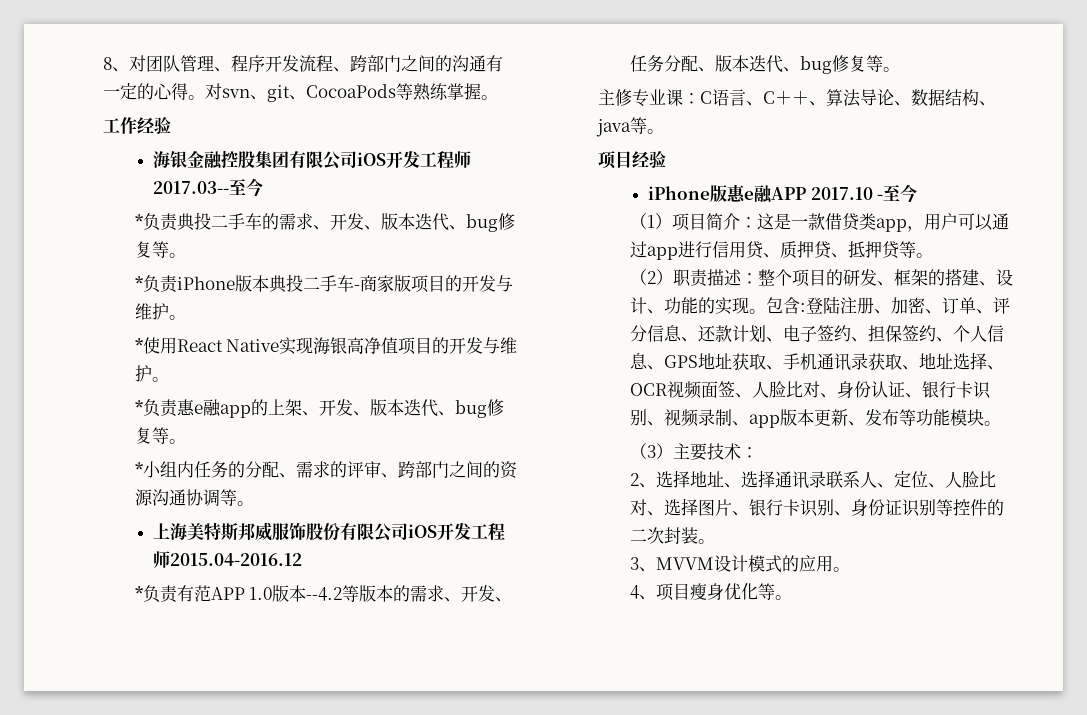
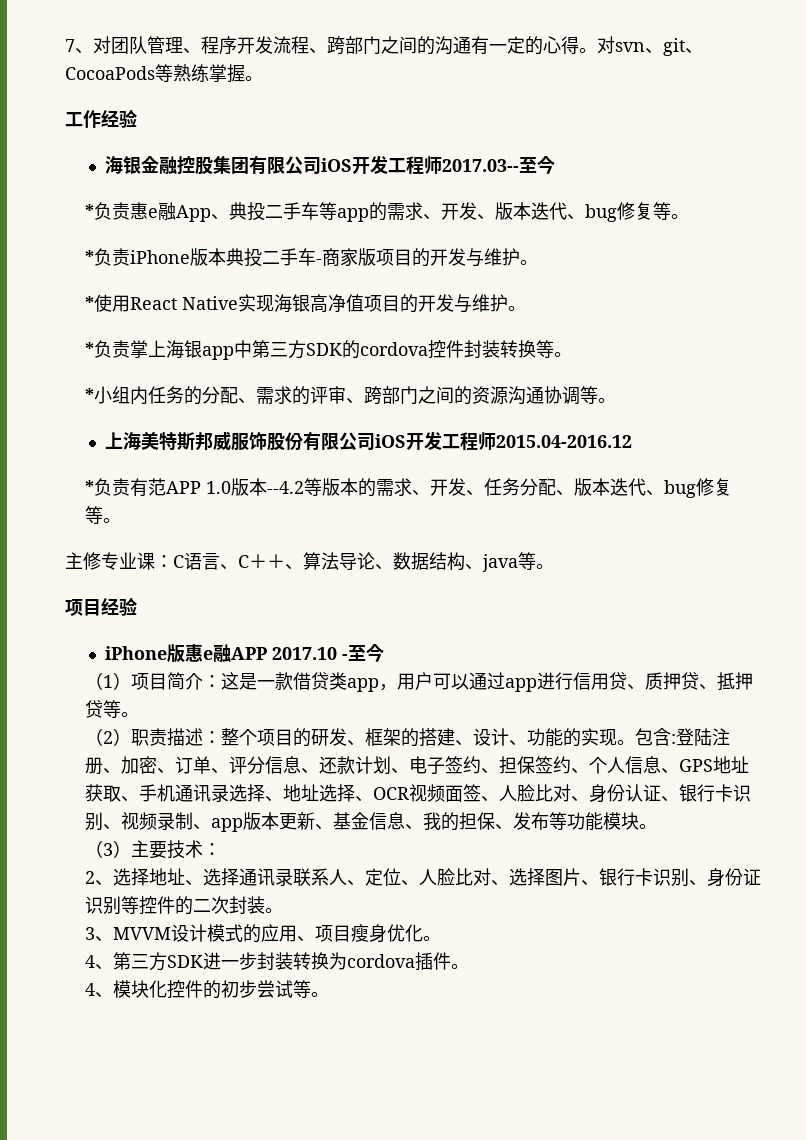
[103,57,113,70] 8 -> [64,39,75,52] 7
[176,212,262,231] 典投二手车 -> [129,202,369,222] 惠e融App、典投二手车等app
[176,399,504,418] [134,427,152,444] 惠e融app的上架、开发、版本迭代、bug修复 -> [129,340,536,360] 掌上海银app中第三方SDK的cordova控件封装转换
[867,353,902,370] 获取 -> [228,784,265,802] 选择
(865, 423) none -> [332,812,513,831] 基金信息、我的担保、
[832,567,850,572] [629,585,640,599] 。 // 4 -> (297, 933) none
(758, 591) none -> [422,936,441,941] [84,952,469,971] [84,980,293,999] 。 // 4、第三方SDK进一步封装转换为cordova插件。 // 4、模块化控件的初步尝试

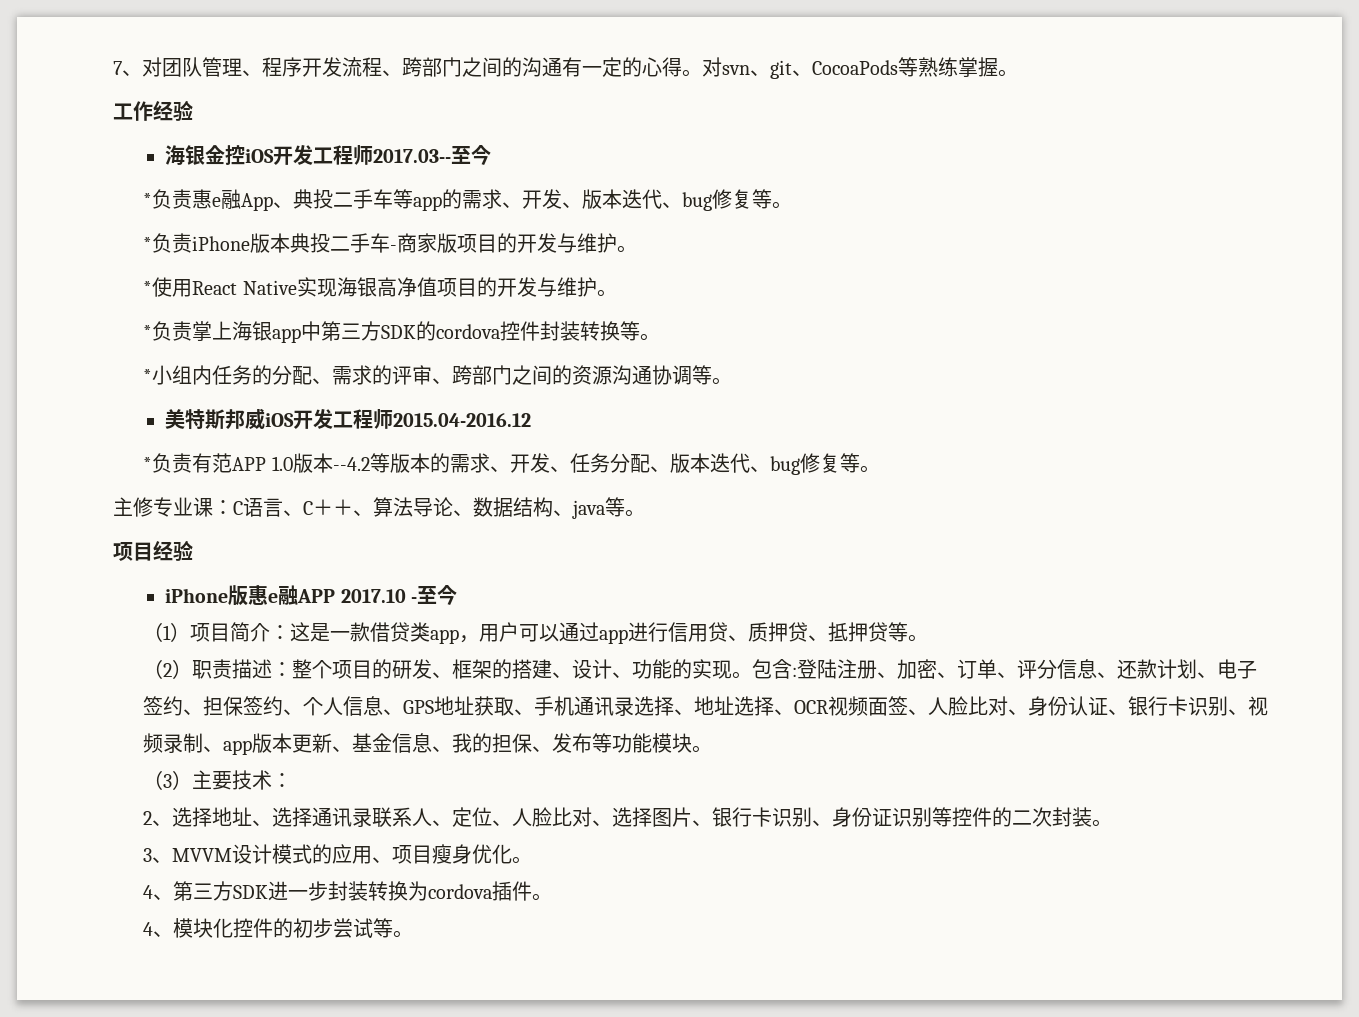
[158,156,321,175] 融控股集团有限公司 -> [225,145,246,165] 控
[104,432,141,450] 上海 -> (733, 381) none
[230,432,375,451] 服饰股份有限公司 -> (266, 418) none

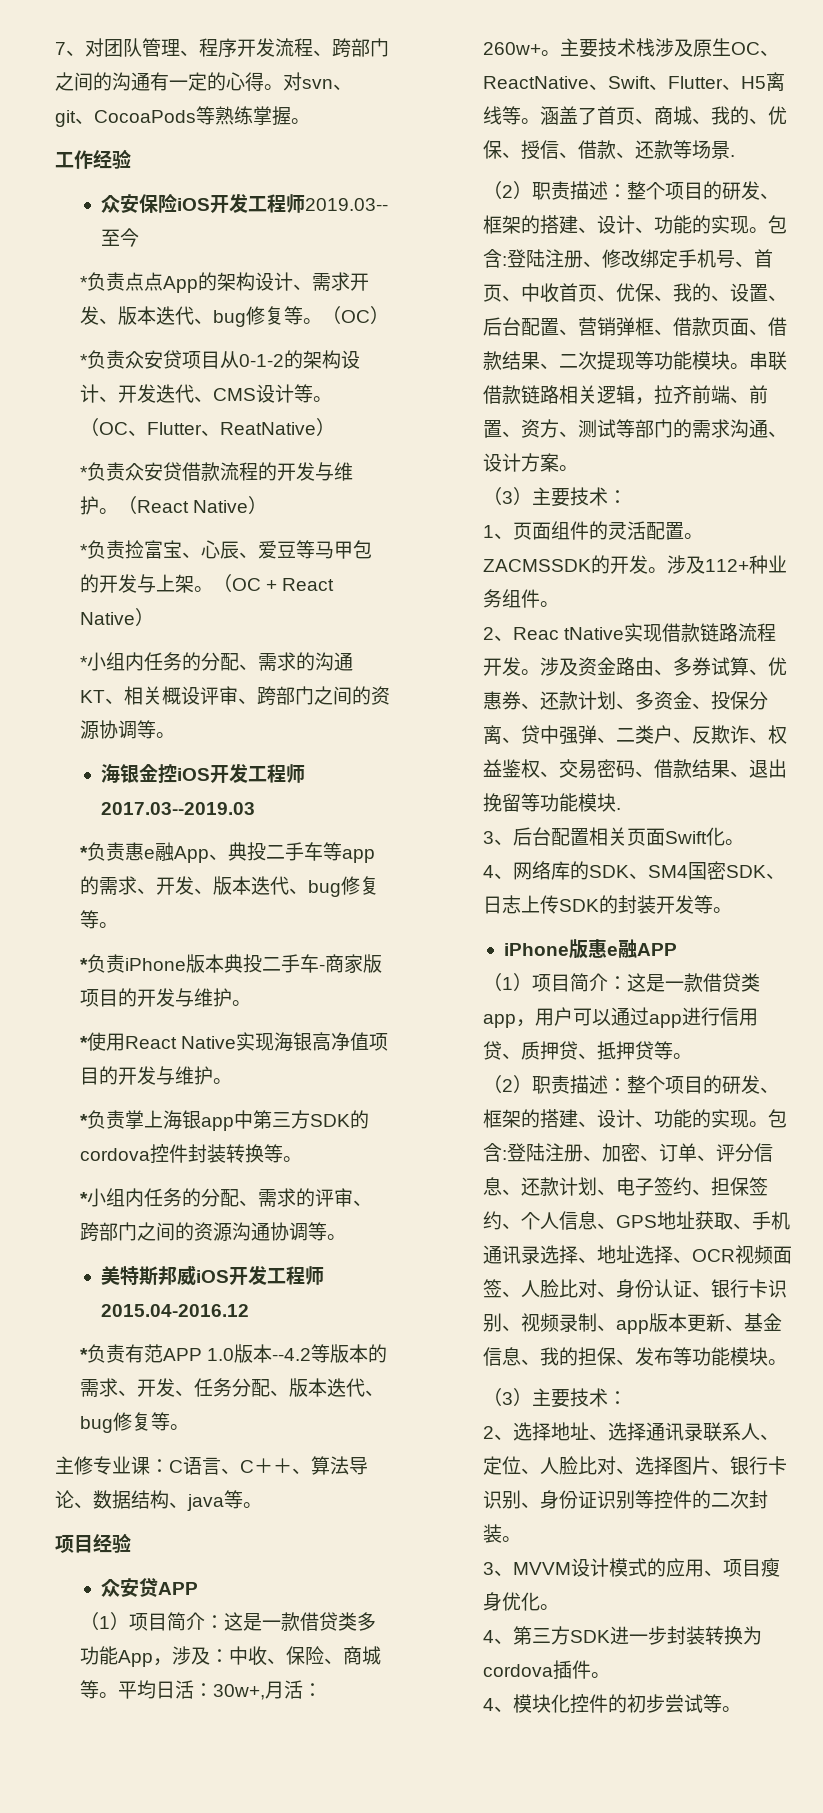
(193, 110) none -> [100,193,388,213] [100,228,139,247] [79,272,369,293] [79,306,389,327] [79,350,360,369] [79,384,332,403] [79,418,335,437] [79,462,353,481] [79,496,267,515] [79,540,372,559] [79,574,335,593] [79,608,154,627] [79,652,353,671] [79,686,390,706] [79,720,175,740] // 众安保险iOS开发工程师2019.03--至今 // *负责点点App的架构设计、需求开发、版本迭代、bug修复等。（OC） // *负责众安贷项目从0-1-2的架构设计、开发迭代、CMS设计等。（OC、Flutter、ReatNative） // *负责众安贷借款流程的开发与维护。（React Native） // *负责捡富宝、心辰、爱豆等马甲包的开发与上架。（OC + React Native） // *小组内任务的分配、需求的沟通KT、相关概设评审、跨部门之间的资源协调等。
[373,145,492,165] 2017.03--至今 -> [100,802,255,815] 2017.03--2019.03
(193, 550) none -> [100,1578,198,1597] [79,1612,376,1631] [79,1646,381,1667] [79,1680,322,1700] [482,38,779,58] [482,72,785,91] [482,106,787,125] [482,140,735,160] [482,181,779,200] [482,215,787,234] [482,249,773,268] [482,283,787,303] [482,317,787,336] [482,351,787,370] [482,385,768,405] [482,419,787,438] [482,453,578,472] [482,487,627,507] [482,521,703,540] [482,555,787,574] [482,589,559,608] [482,623,776,642] [482,657,787,676] [482,691,768,710] [482,725,787,745] [482,759,787,779] [482,793,621,812] [482,827,744,846] [482,861,785,880] [482,895,732,914] // 众安贷APP // （1）项目简介：这是一款借贷类多功能App，涉及：中收、保险、商城等。平均日活：30w+,月活：260w+。主要技术栈涉及原生OC、ReactNative、Swift、Flutter、H5离线等。涵盖了首页、商城、我的、优保、授信、借款、还款等场景. // （2）职责描述：整个项目的研发、框架的搭建、设计、功能的实现。包含:登陆注册、修改绑定手机号、首页、中收首页、优保、我的、设置、后台配置、营销弹框、借款页面、借款结果、二次提现等功能模块。串联借款链路相关逻辑，拉齐前端、前置、资方、测试等部门的需求沟通、设计方案。 // （3）主要技术： // 1、页面组件的灵活配置。ZACMSSDK的开发。涉及112+种业务组件。 // 2、Reac tNative实现借款链路流程开发。涉及资金路由、多券试算、优惠券、还款计划、多资金、投保分离、贷中强弹、二类户、反欺诈、权益鉴权、交易密码、借款结果、退出挽留等功能模块. // 3、后台配置相关页面Swift化。 // 4、网络库的SDK、SM4国密SDK、日志上传SDK的封装开发等。
[340,585,458,605] 2017.10 -至今 -> (677, 949) none

